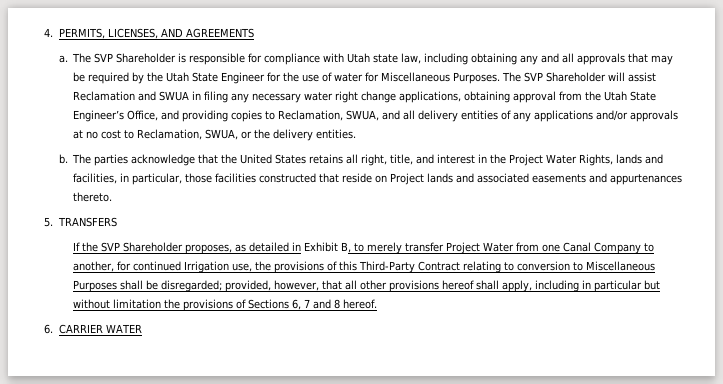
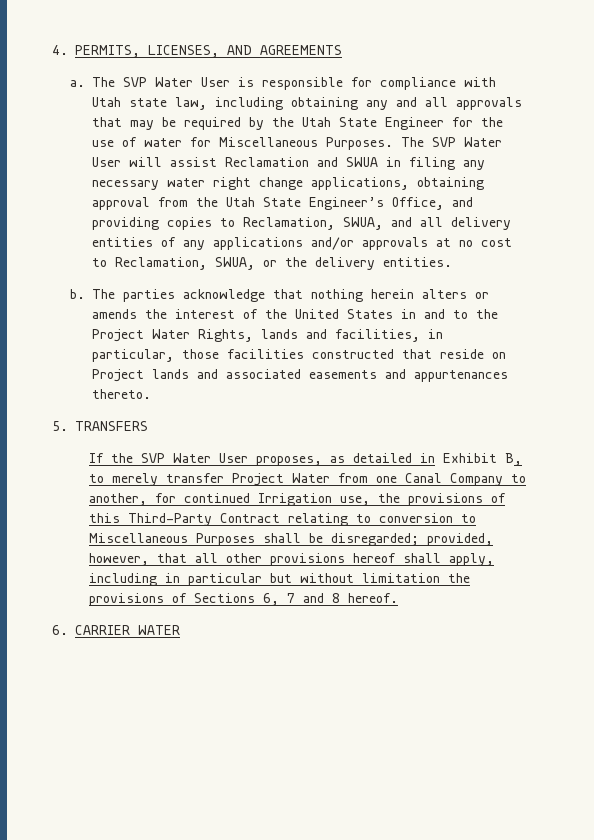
[116,53,177,63] Shareholder -> [155,77,231,87] Water User
[546,72,607,82] Shareholder -> [464,137,503,147] [92,157,122,167] Water User
[221,154,488,166] the United States retains all right, title, and interest in -> [311,289,490,302] [92,309,469,319] nothing herein alters or amends the interest of the United States in and to
[123,242,184,252] Shareholder -> [172,453,248,463] Water User

